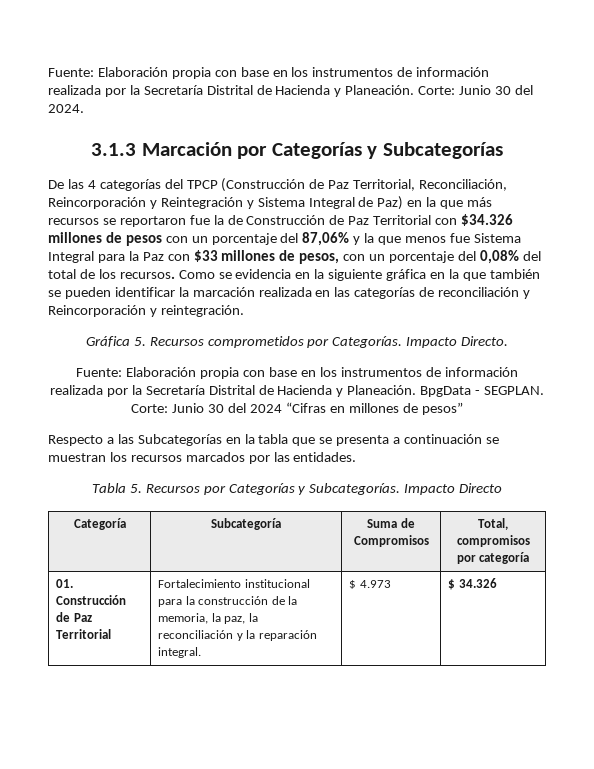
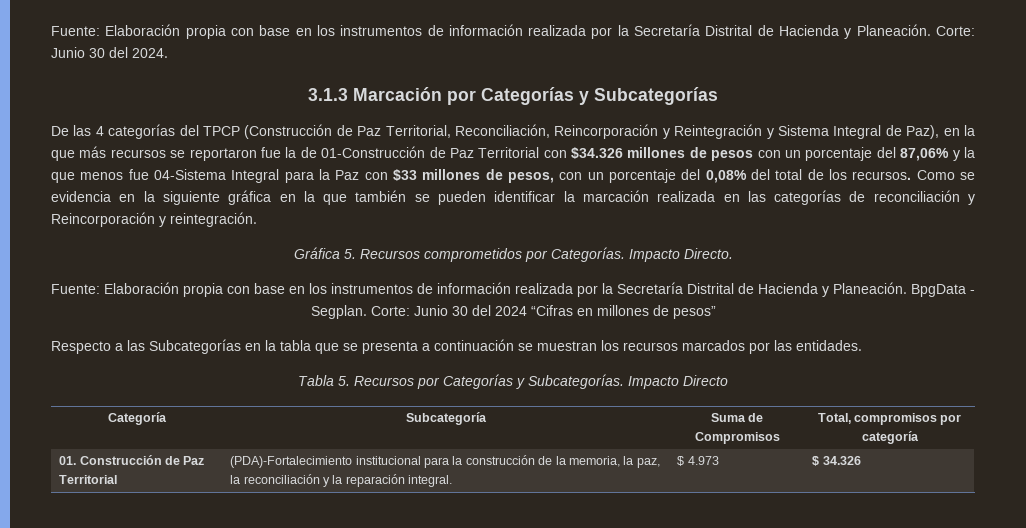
[377,196,404,210] Paz) -> [906,125,940,139] Paz),
[246,215,326,225] Construcción -> [321,146,426,158] 01-Construcción
[473,233,521,243] Sistema -> [154,169,226,180] 04-Sistema
[484,386,545,395] SEGPLAN. -> [310,305,367,319] Segplan.
[158,579,242,588] Fortalecimiento -> [230,456,353,468] (PDA)-Fortalecimiento

